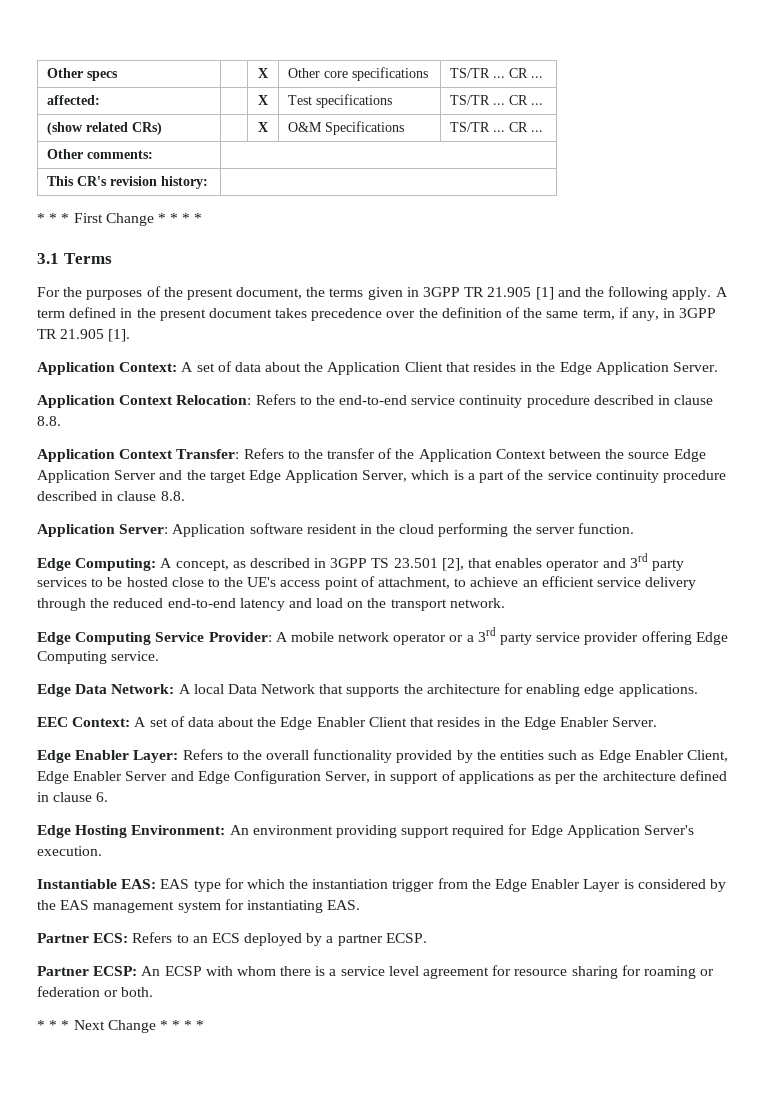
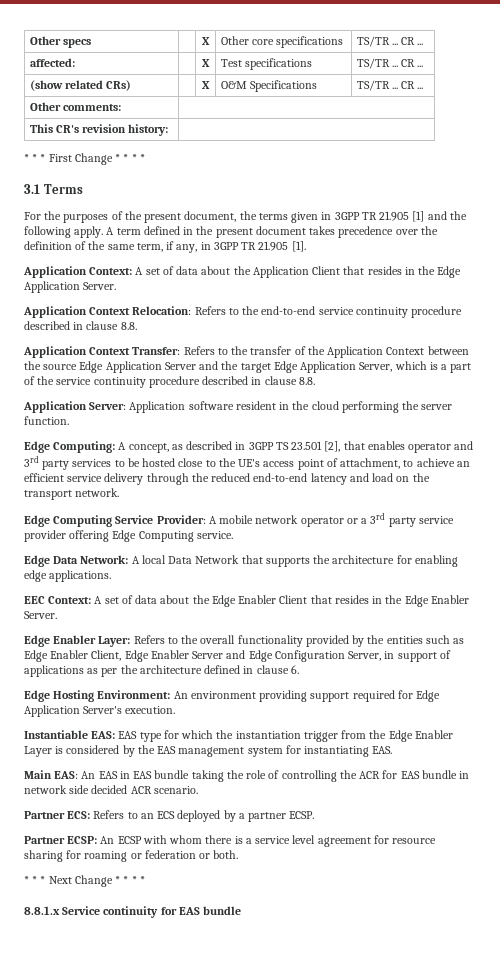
(361, 905) none -> [24,770,470,782] [24,785,198,794] // Main EAS: An EAS in EAS bundle taking the role of controlling the ACR for EAS bundle in network side decided ACR scenario.
(205, 1025) none -> [24,906,242,918] // 8.8.1.x Service continuity for EAS bundle

